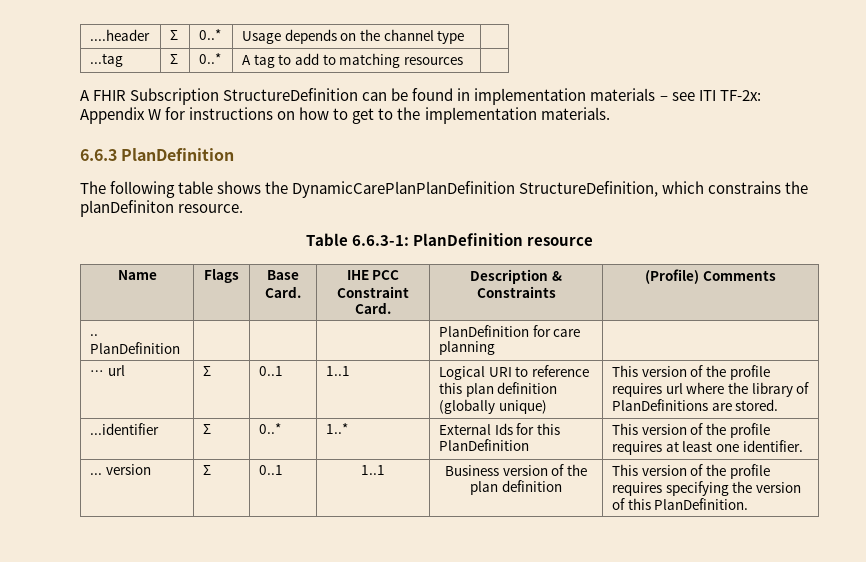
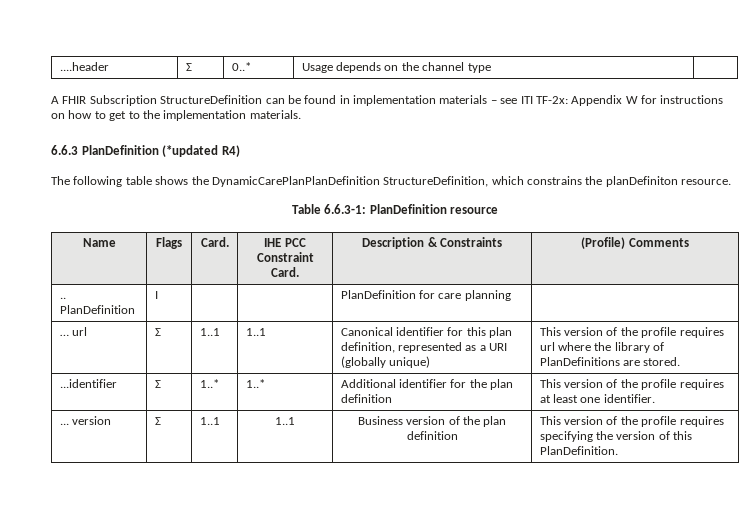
[90,53,124,67] [170,54,179,64] [199,53,222,64] [242,53,463,68] // ...tag | Σ | 0..* | A tag to add to matching resources | -> (491, 68) none
(235, 154) none -> [162,145,240,157] (*updated R4)
[267,270,299,280] Base -> (182, 243) none
(181, 348) none -> [154,291,158,299] I
[259,366,284,376] [326,366,351,376] [439,365,589,380] [439,382,558,397] 0..1 | 1..1 | Logical URI to reference this plan definition -> [199,328,220,336] [245,328,266,336] [340,327,513,338] [340,342,508,353] 1..1 | 1..1 | Canonical identifier for this plan definition, represented as a URI
[259,423,282,434] [326,423,349,434] [439,423,560,435] [439,439,530,451] 0..* | 1..* | External Ids for this PlanDefinition -> [199,379,219,388] [245,379,265,388] [340,379,514,390] [340,394,392,403] 1..* | 1..* | Additional identifier for the plan definition
[259,465,284,475] 0..1 -> [199,417,220,425] 1..1

